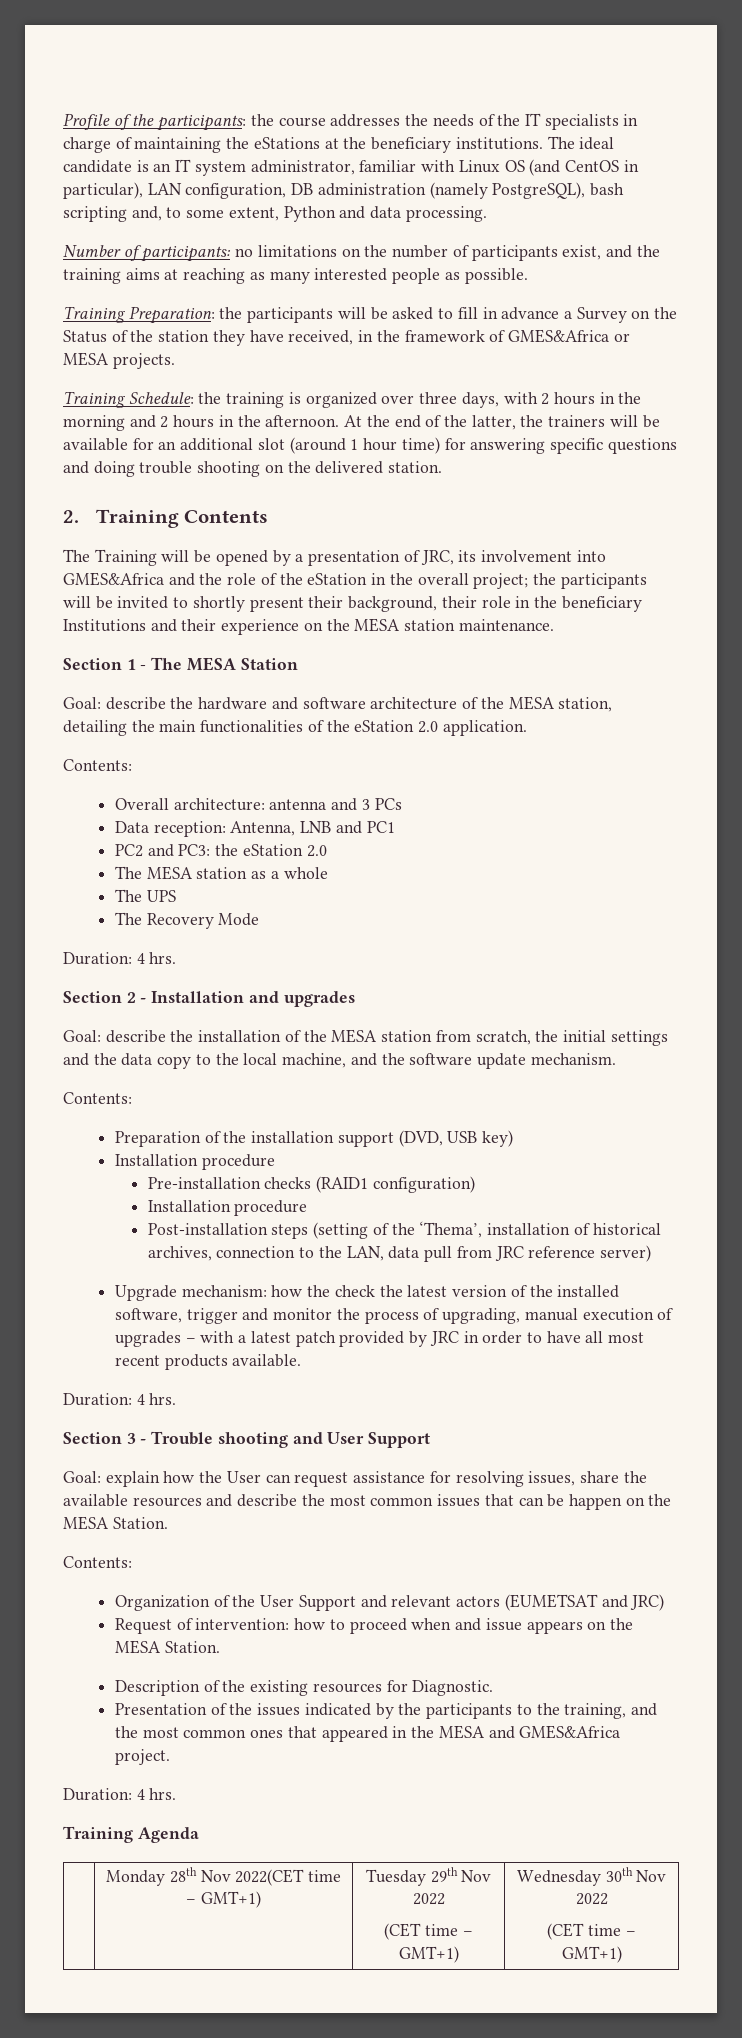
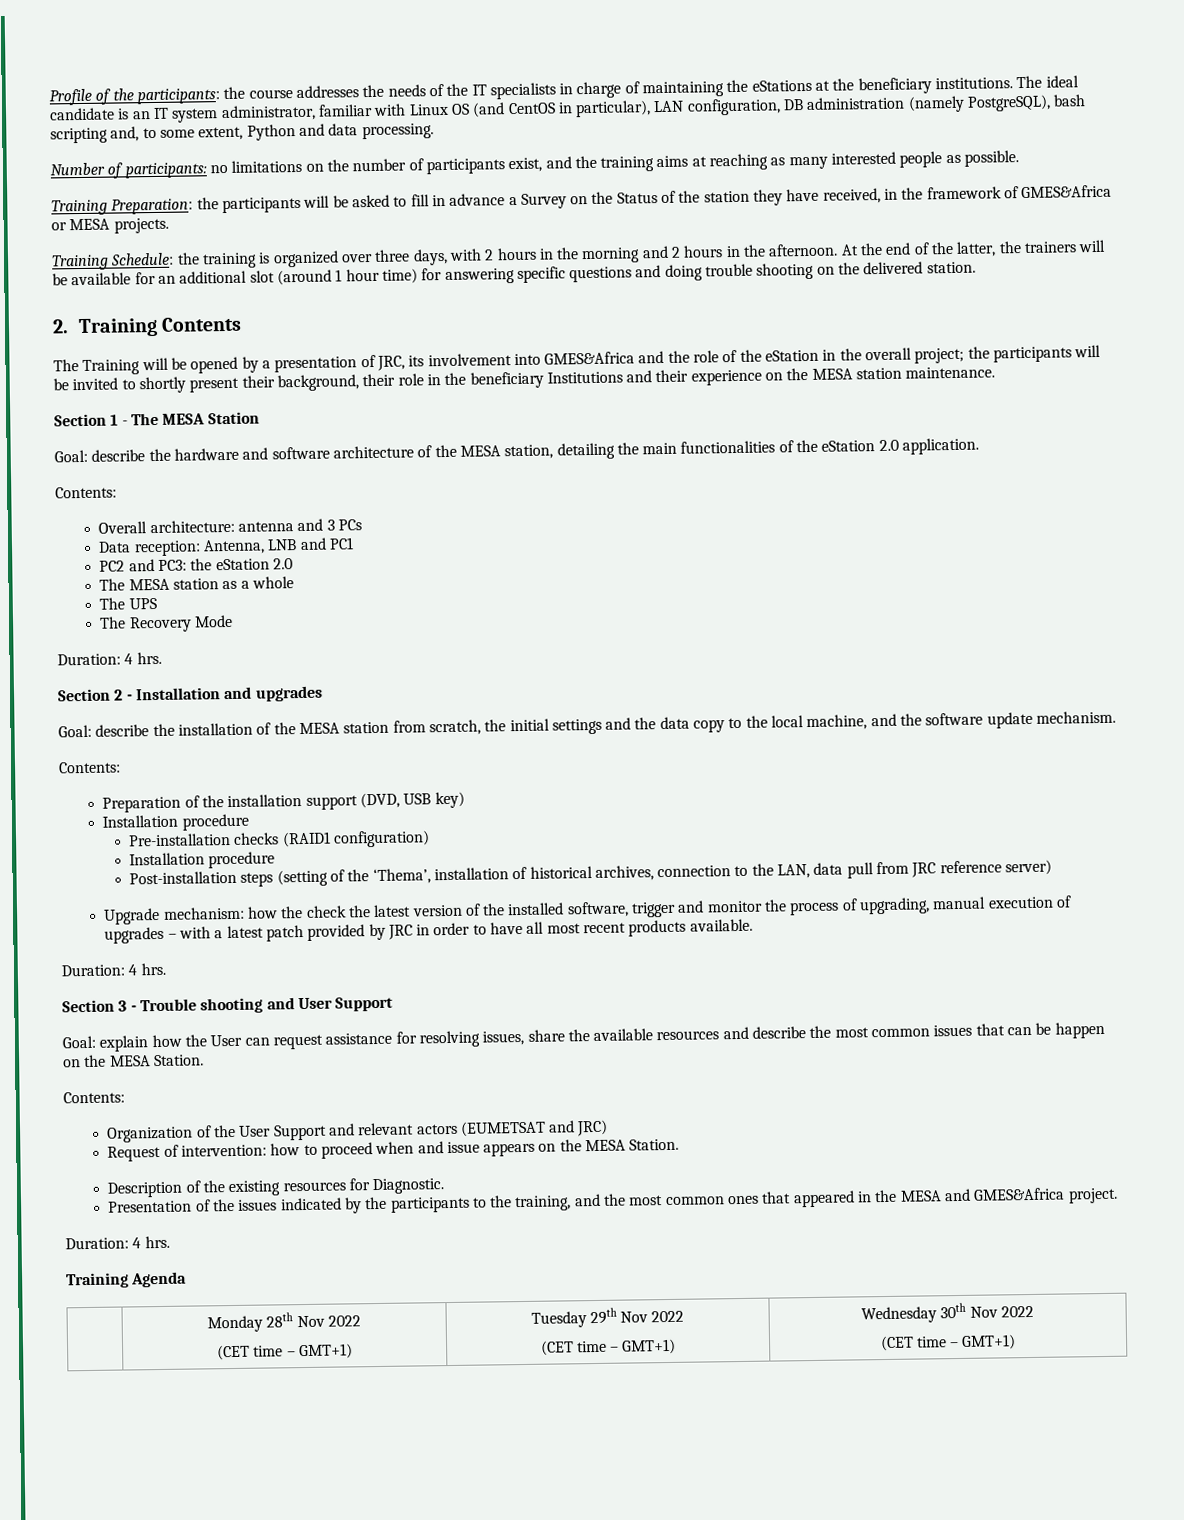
[235,1869,305,1886] 2022(CET -> [327,1315,361,1327] [217,1344,251,1361] 2022 // (CET

